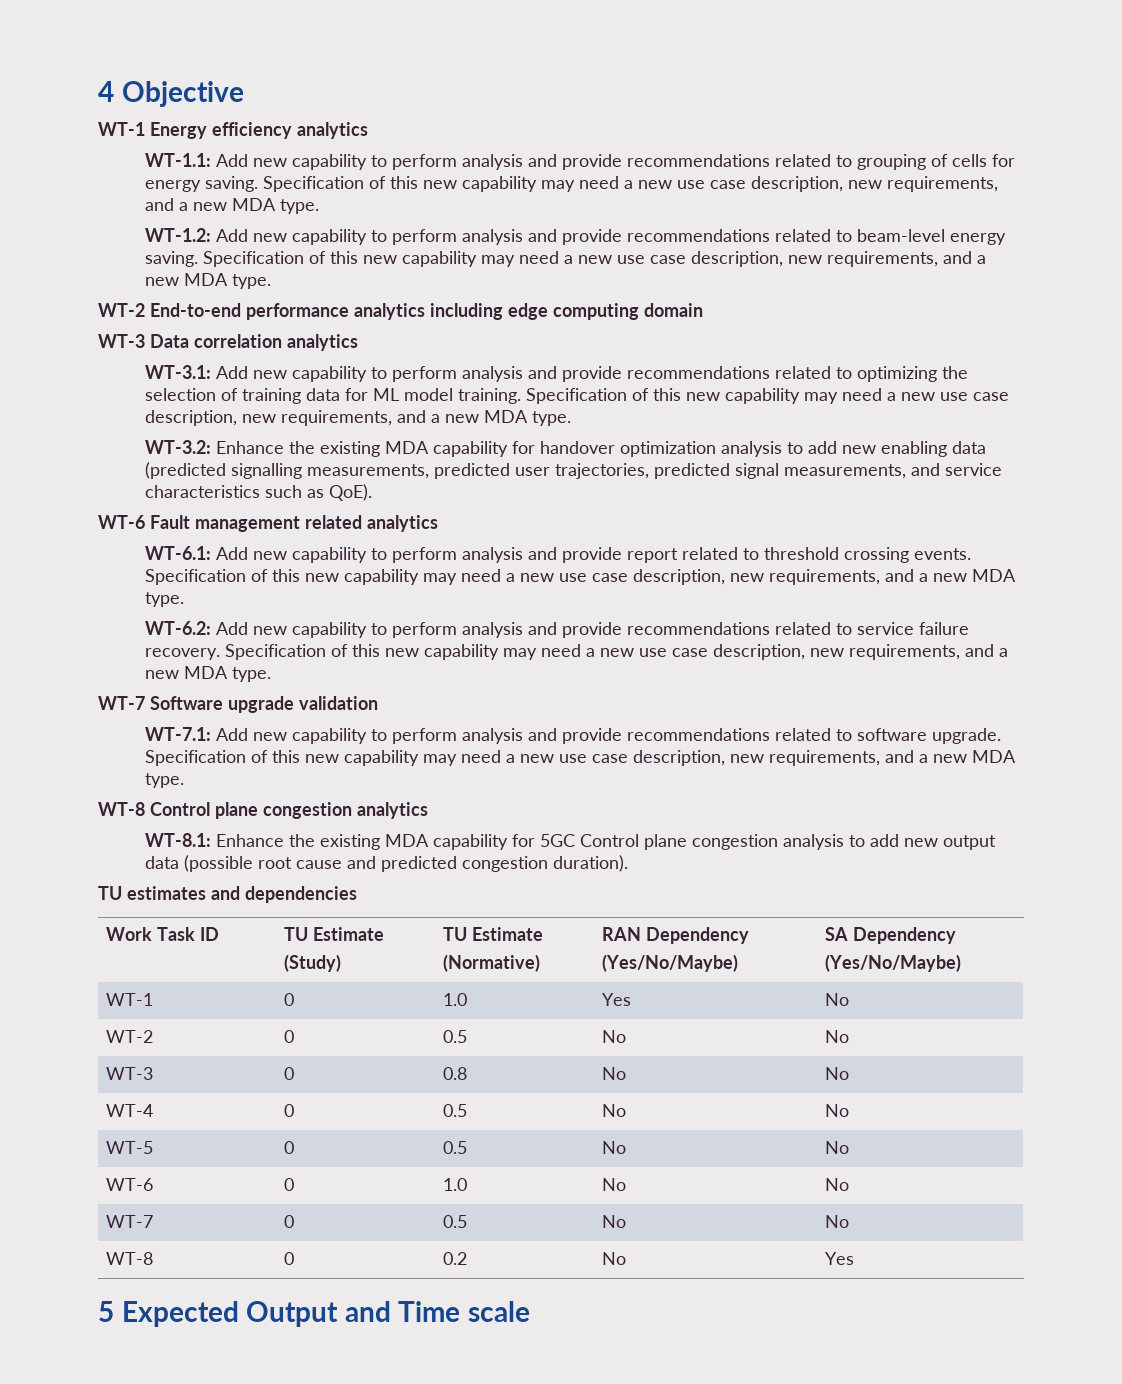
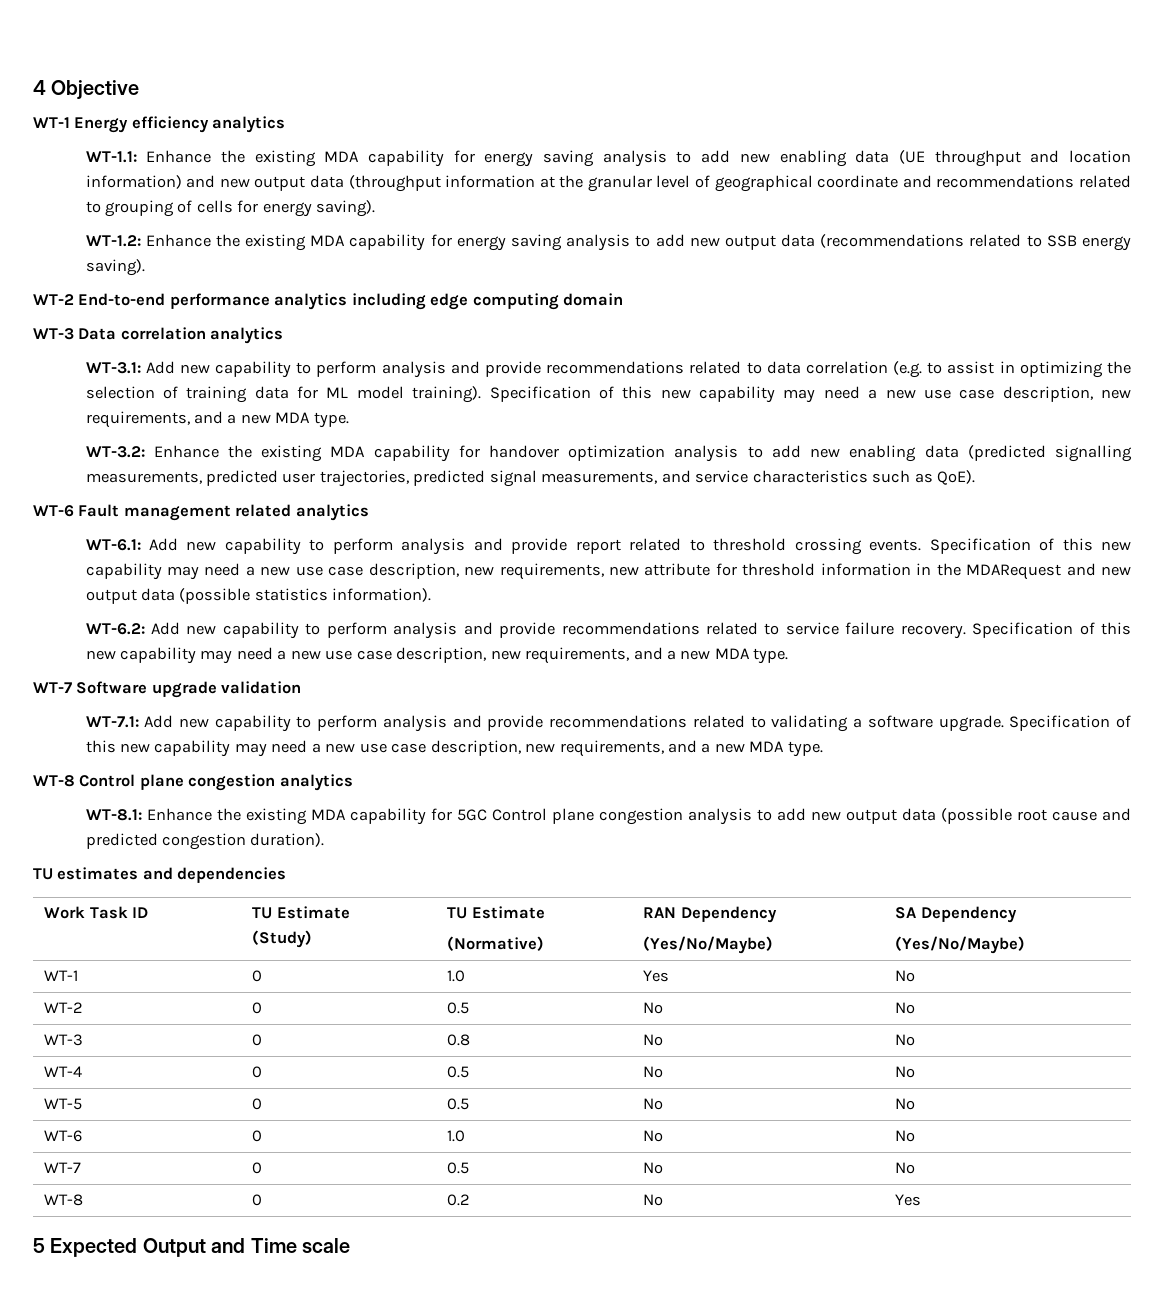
[216,154,623,170] Add new capability to perform analysis and provide -> [146,150,1131,167] [85,175,932,192] Enhance the existing MDA capability for energy saving analysis to add new enabling data (UE throughput and location information) and new output data (throughput information at the granular level of geographical coordinate and
[205,176,999,192] [145,198,320,214] [145,228,1007,245] [145,251,987,267] [145,273,272,289] saving. Specification of this new capability may need a new use case description, new requirements, and a new MDA type. // WT-1.2: Add new capability to perform analysis and provide recommendations related to beam-level energy saving. Specification of this new capability may need a new use case description, new requirements, and a new MDA type. -> [316,200,376,217] [85,234,1131,251] [85,259,145,276] saving). // WT-1.2: Enhance the existing MDA capability for energy saving analysis to add new output data (recommendations related to SSB energy saving).
(853, 373) none -> [766,361,1015,378] data correlation (e.g. to assist in
[458,388,522,404] training. -> [412,386,482,403] training).
[885,569,1017,582] [145,592,185,607] and a new MDA type. -> [608,563,1131,580] [85,588,432,604] new attribute for threshold information in the MDARequest and new output data (possible statistics information).
(853, 735) none -> [771,715,863,732] validating a

